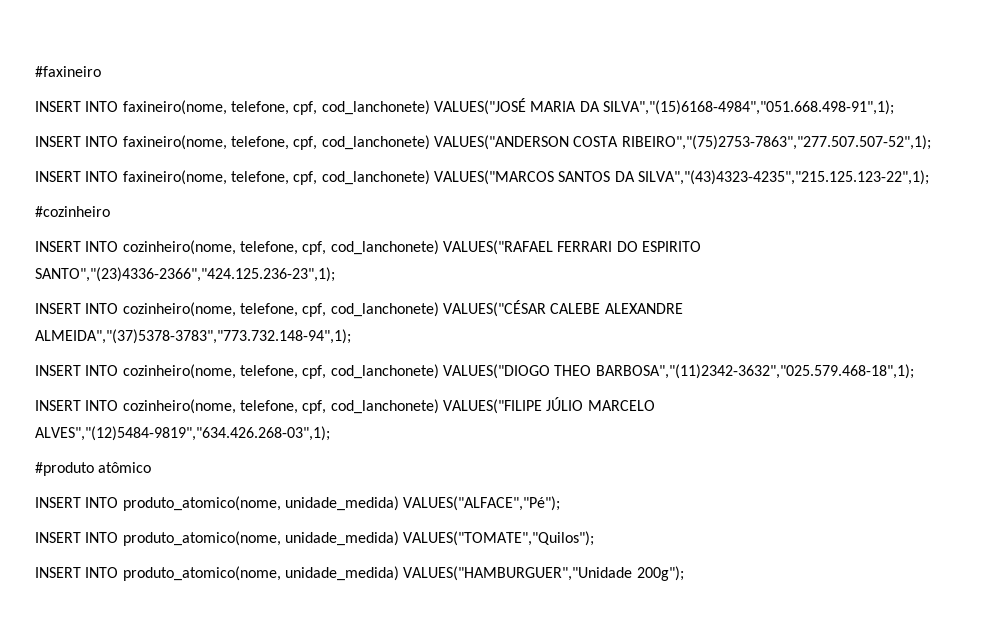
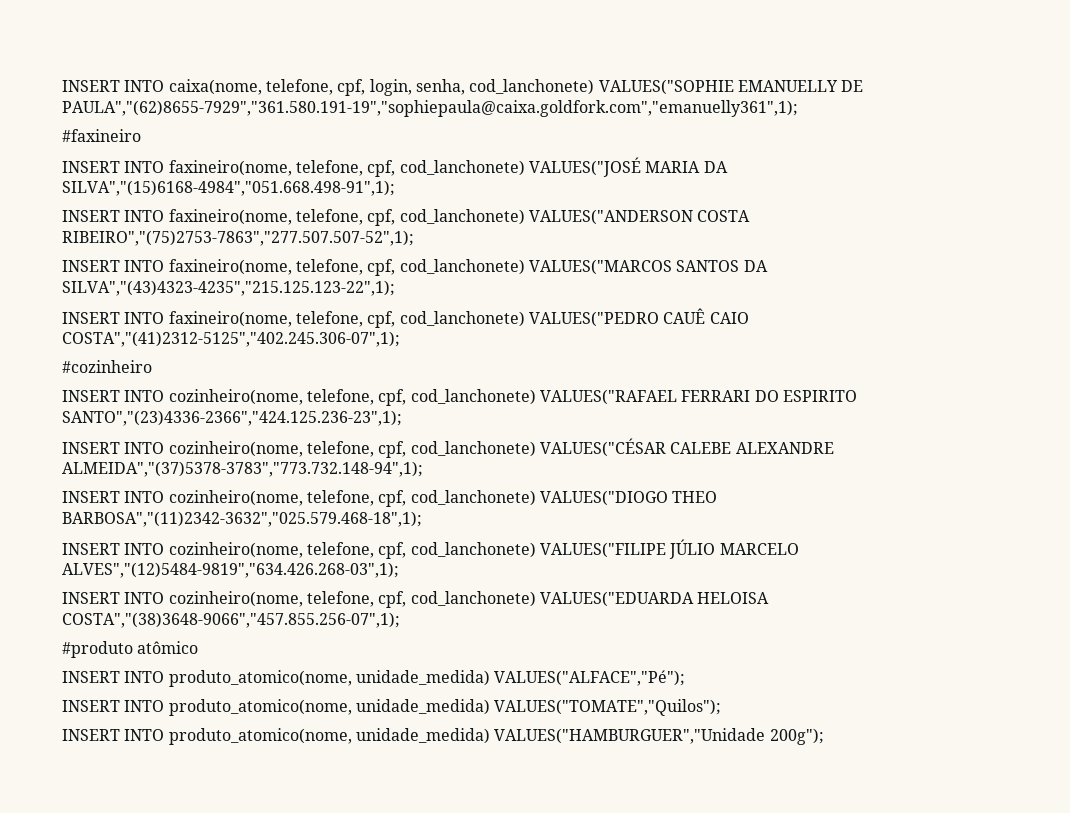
(35, 71) none -> [62,79,864,96] [62,100,798,117] INSERT INTO caixa(nome, telefone, cpf, login, senha, cod_lanchonete) VALUES("SOPHIE EMANUELLY DE PAULA","(62)8655-7929","361.580.191-19","sophiepaula@caixa.goldfork.com","emanuelly361",1); //
(929, 177) none -> [62,308,749,328] [62,331,400,347] // INSERT INTO faxineiro(nome, telefone, cpf, cod_lanchonete) VALUES("PEDRO CAUÊ CAIO COSTA","(41)2312-5125","402.245.306-07",1);
(330, 433) none -> [62,591,770,608] [62,612,400,628] // INSERT INTO cozinheiro(nome, telefone, cpf, cod_lanchonete) VALUES("EDUARDA HELOISA COSTA","(38)3648-9066","457.855.256-07",1);

